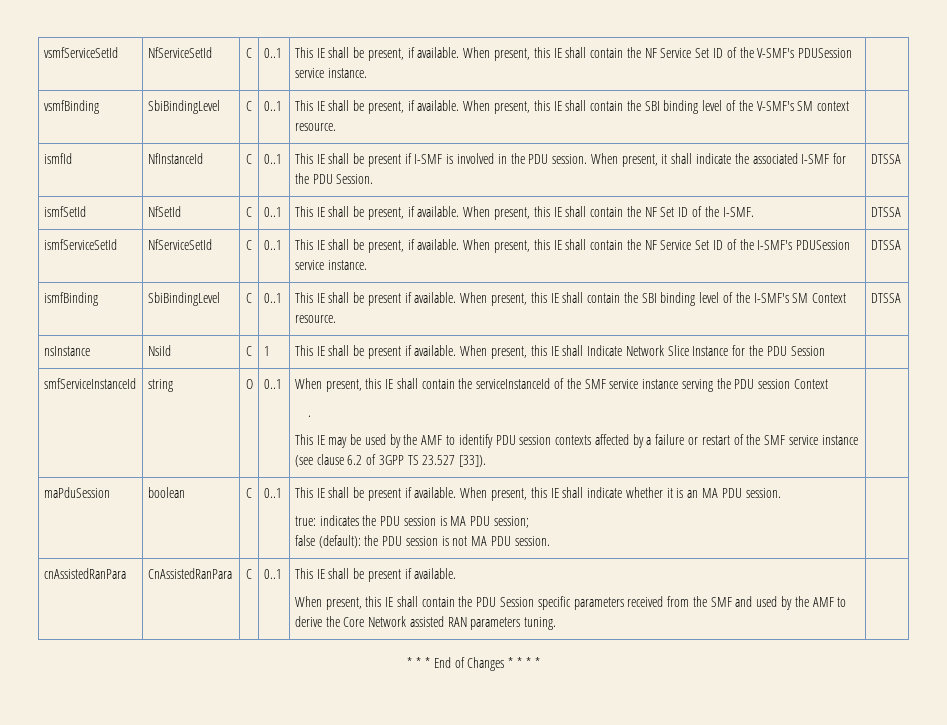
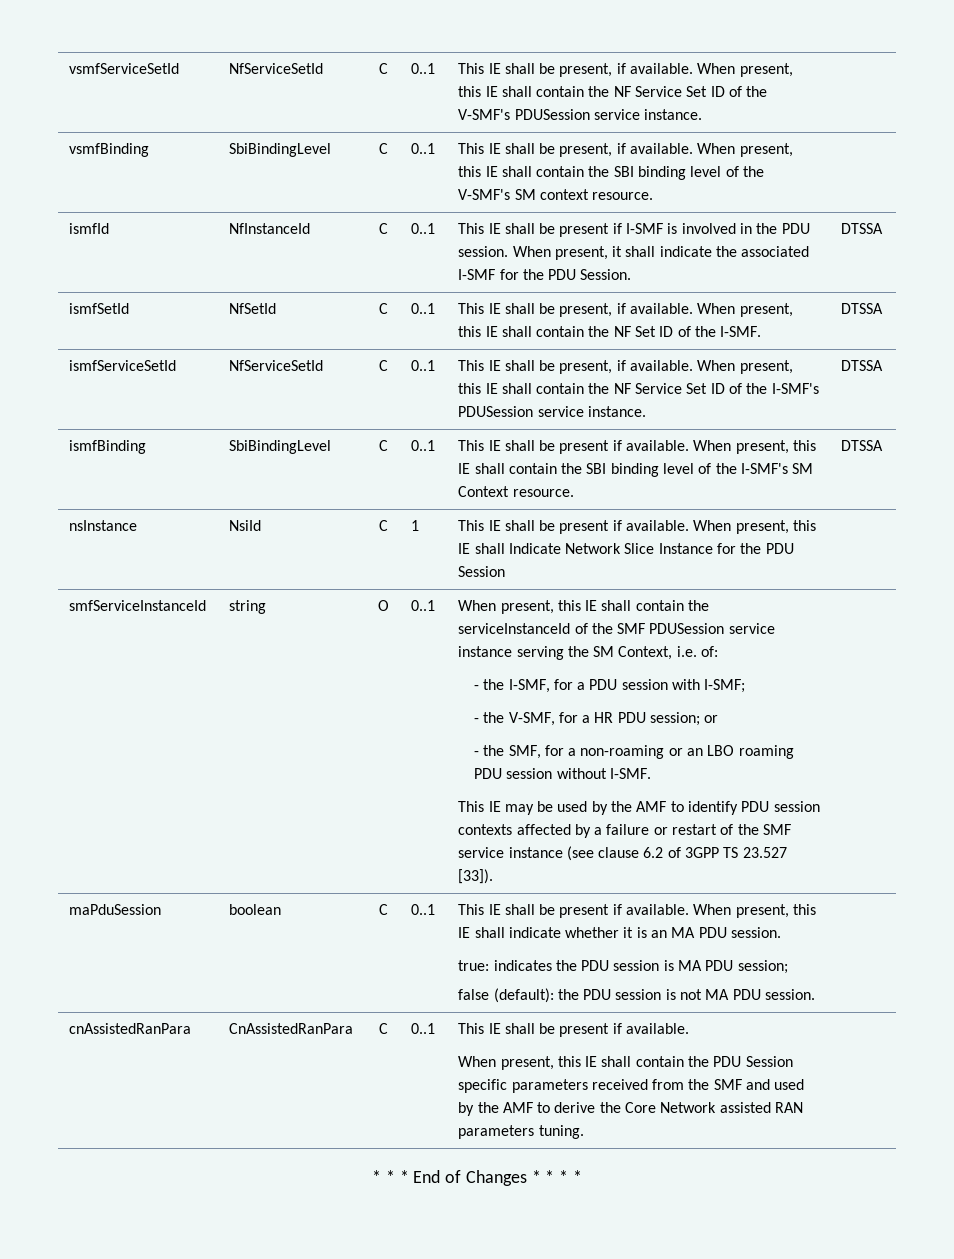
(606, 384) none -> [649,623,725,634] PDUSession
[734,379,829,389] [307,415,311,417] PDU session Context // . -> [593,646,719,660] [473,679,746,693] [473,712,719,726] [473,745,794,759] [473,768,651,779] SM Context, i.e. of: // - the I-SMF, for a PDU session with I-SMF; // - the V-SMF, for a HR PDU session; or // - the SMF, for a non-roaming or an LBO roaming PDU session without I-SMF.

